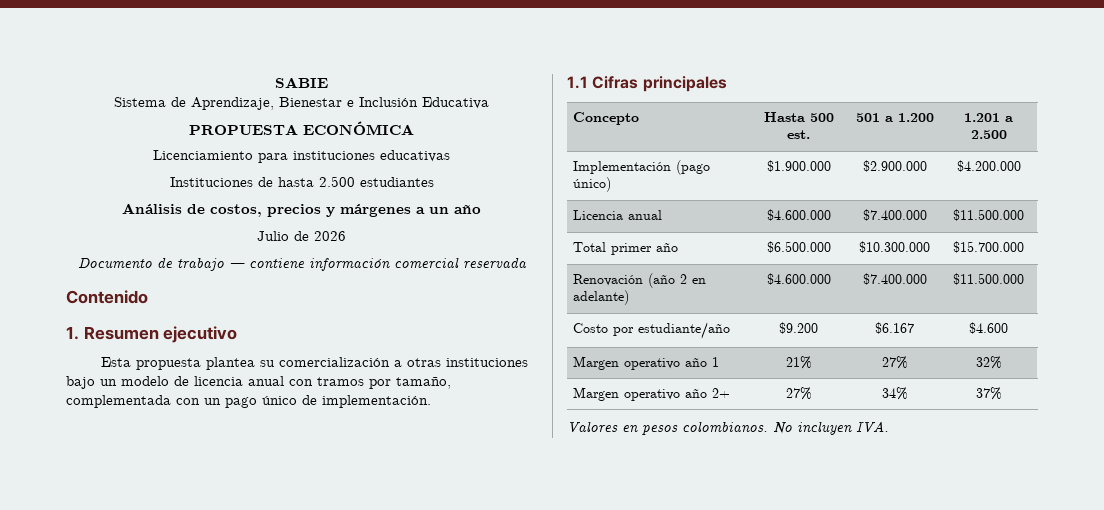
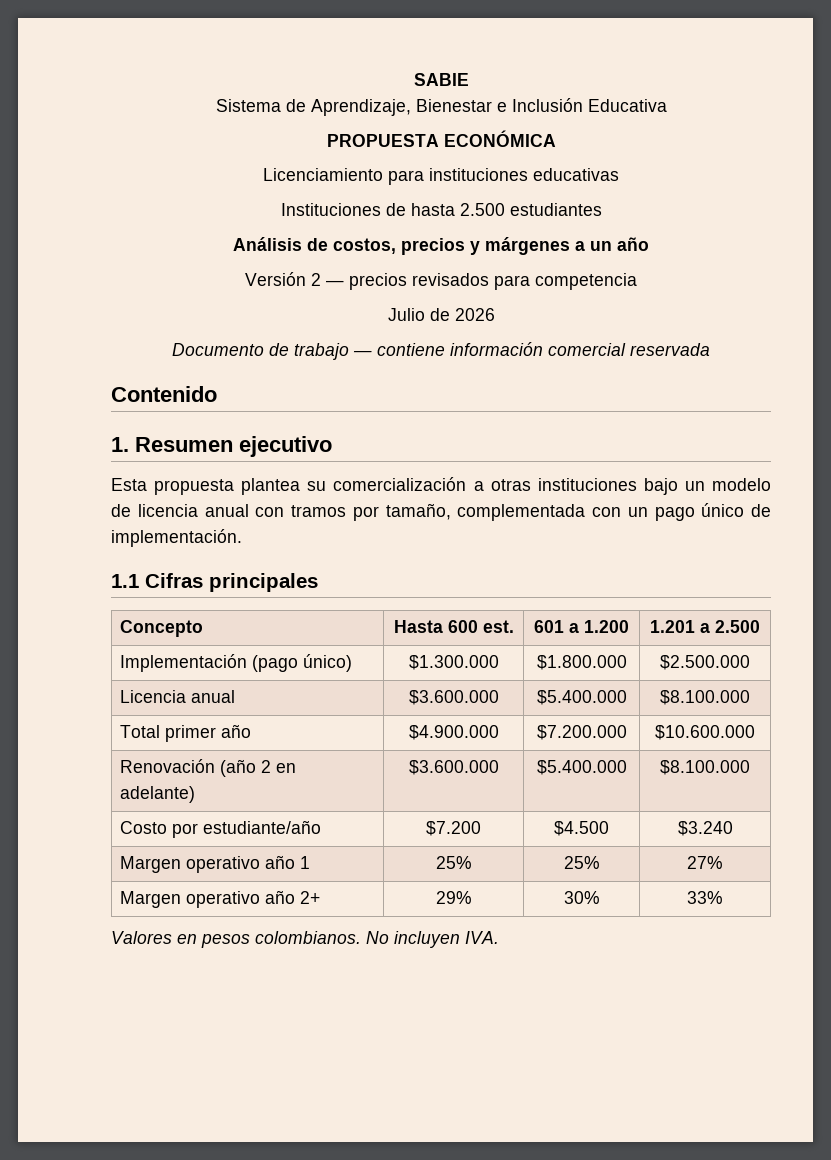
(481, 209) none -> [245,272,637,290] // Versión 2 — precios revisados para competencia
[809,113,834,122] 500 -> [447,620,478,633] 600
[855,113,880,122] 501 -> [534,620,564,633] 601
[766,160,831,172] [862,160,927,172] [956,160,1021,172] $1.900.000 | $2.900.000 | $4.200.000 -> [408,655,499,670] [536,655,627,670] [660,655,750,670] $1.300.000 | $1.800.000 | $2.500.000
[766,209,831,221] [862,209,927,221] [953,209,1024,221] $4.600.000 | $7.400.000 | $11.500.000 -> [408,690,499,705] [536,690,627,705] [660,690,750,705] $3.600.000 | $5.400.000 | $8.100.000
[766,241,831,253] [859,241,930,253] [953,241,1024,253] $6.500.000 | $10.300.000 | $15.700.000 -> [408,725,499,740] [536,725,627,740] [655,725,755,740] $4.900.000 | $7.200.000 | $10.600.000
[766,273,831,285] [862,273,927,285] [953,273,1024,285] $4.600.000 | $7.400.000 | $11.500.000 -> [408,760,499,775] [536,760,627,775] [660,760,750,775] $3.600.000 | $5.400.000 | $8.100.000
[779,322,818,334] [875,322,914,334] [969,322,1008,334] $9.200 | $6.167 | $4.600 -> [426,821,481,836] [554,821,609,836] [677,821,733,836] $7.200 | $4.500 | $3.240
[785,356,812,369] [881,356,908,369] [975,356,1002,369] 21% | 27% | 32% -> [435,856,472,869] [563,856,600,869] [687,856,723,869] 25% | 25% | 27%
[785,387,812,400] [881,387,908,400] [975,387,1002,400] 27% | 34% | 37% -> [435,891,472,904] [563,891,600,904] [687,891,723,904] 29% | 30% | 33%

